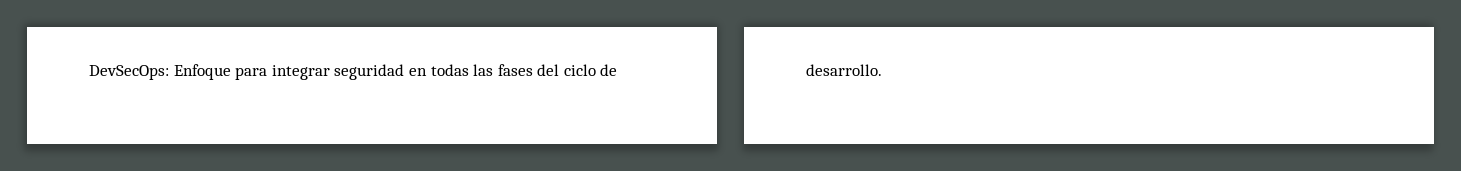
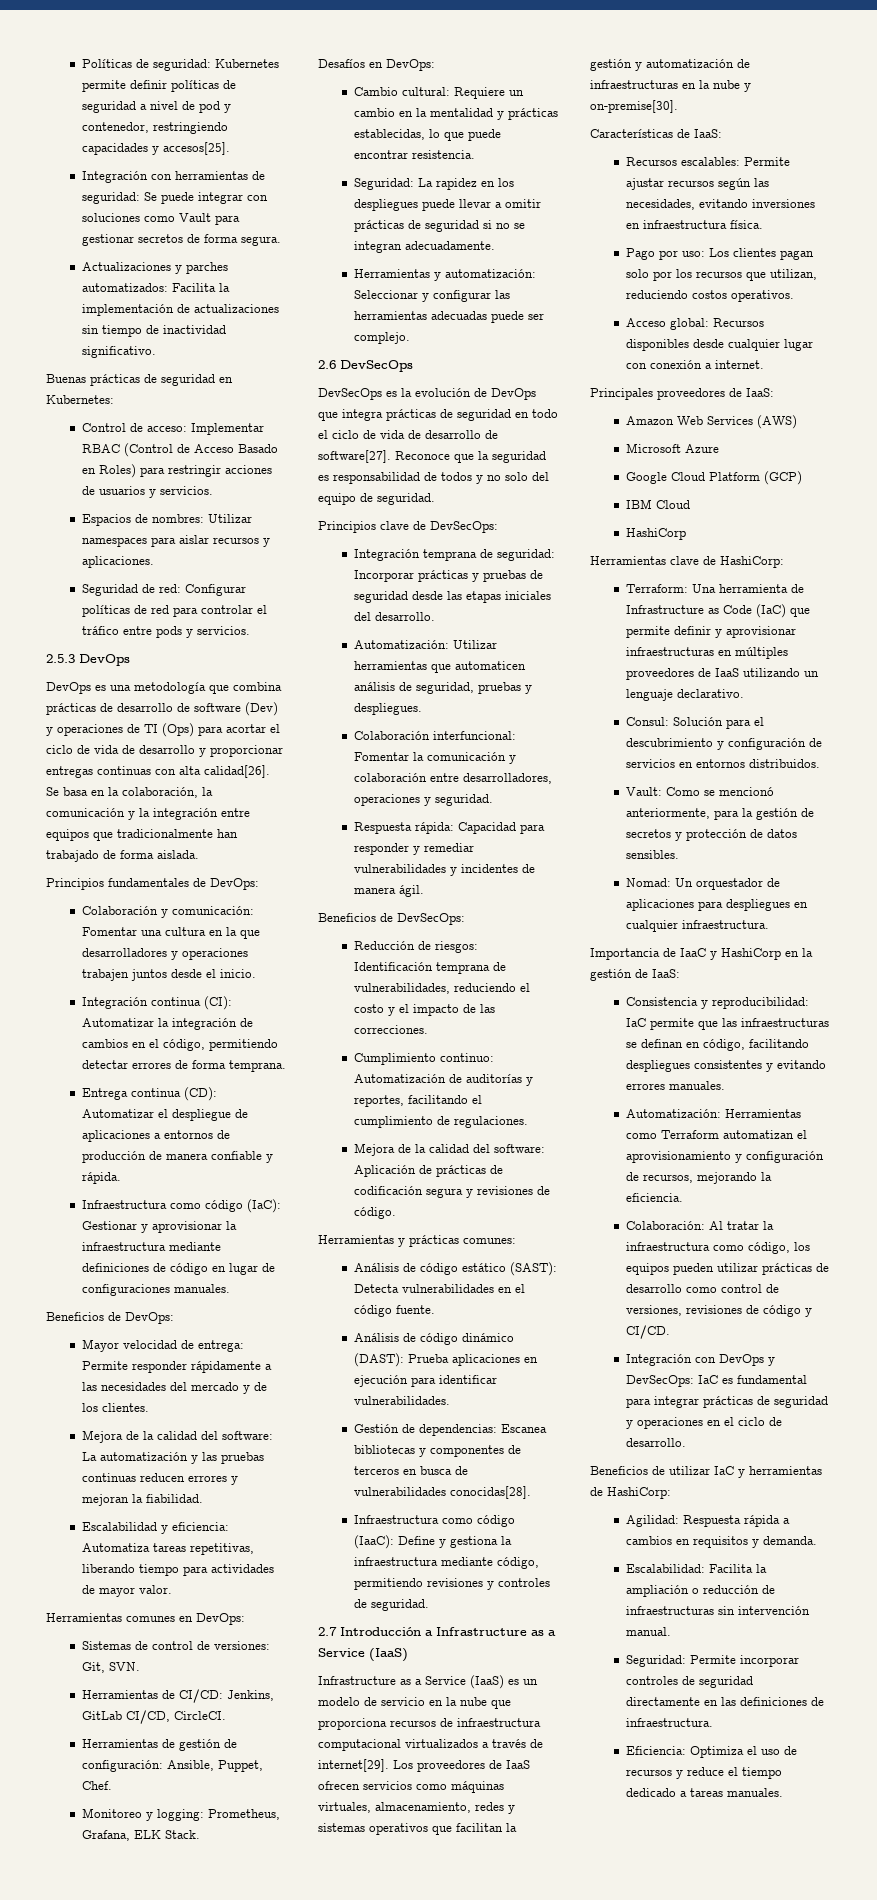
[89,64,882,80] DevSecOps: Enfoque para integrar seguridad en todas las fases del ciclo de desarrollo. -> [81,59,279,71] [81,80,236,92] [81,101,231,113] [81,122,228,134] [81,142,230,155] [81,171,265,183] [81,192,268,204] [81,213,240,225] [81,234,281,246] [81,262,228,274] [81,283,230,292] [81,304,279,316] [81,325,226,337] [81,346,156,358] [46,374,233,386] [46,395,114,404] [81,423,264,435] [81,443,278,457] [81,464,272,478] [81,486,213,498] [81,514,252,526] [81,535,270,547] [81,556,154,568] [81,584,246,596] [81,605,267,617] [81,626,250,638] [46,654,130,666] [46,682,282,694] [46,702,278,716] [46,723,280,737] [46,745,283,757] [46,765,270,778] [46,787,213,798] [46,808,250,820] [46,829,238,841] [46,850,199,862] [46,878,259,890] [81,906,254,918] [81,927,260,939] [81,948,248,960] [81,969,256,981] [81,996,232,1010] [81,1018,253,1030] [81,1039,278,1051] [81,1060,286,1072] [81,1087,217,1101] [81,1109,248,1121] [81,1130,230,1142] [81,1151,273,1163] [81,1172,121,1184] [81,1199,281,1213] [81,1221,237,1233] [81,1242,221,1251] [81,1263,275,1275] [81,1284,230,1296] [46,1312,174,1324] [81,1339,244,1352] [81,1361,272,1373] [81,1382,267,1394] [81,1403,149,1412] [81,1430,273,1443] [81,1452,264,1464] [81,1473,238,1485] [81,1494,203,1506] [81,1522,229,1534] [81,1543,254,1555] [81,1564,274,1576] [81,1585,172,1597] [46,1613,245,1625] [81,1641,270,1650] [81,1662,140,1673] [81,1689,274,1703] [81,1710,226,1724] [81,1739,237,1751] [81,1760,263,1772] [81,1781,112,1790] [81,1808,280,1821] [81,1830,200,1841] [318,59,435,71] [353,87,524,99] [353,108,558,120] [353,129,501,141] [353,150,475,159] [353,178,514,190] [353,199,541,211] [353,220,525,232] [353,241,495,253] [353,269,536,281] [353,290,510,302] [353,311,544,323] [353,332,410,344] [318,360,413,372] [318,388,536,400] [318,409,558,421] [318,430,498,439] [318,450,546,463] [318,472,549,484] [318,493,435,505] [318,521,498,533] [353,549,555,561] [353,570,543,582] [353,591,551,603] [353,612,435,621] [353,640,497,649] [353,661,526,673] [353,682,532,694] [353,703,422,715] [353,731,516,740] [353,752,516,764] [353,773,552,784] [353,794,493,806] [353,822,545,834] [353,843,474,855] [353,864,535,876] [353,885,424,897] [318,913,465,925] [353,941,478,953] [353,962,506,974] [353,983,530,994] [353,1004,495,1016] [353,1025,428,1034] [353,1053,494,1065] [353,1074,533,1086] [353,1095,482,1107] [353,1116,528,1128] [353,1143,545,1156] [353,1165,503,1177] [353,1186,550,1198] [353,1207,396,1219] [318,1235,516,1247] [353,1262,557,1276] [353,1284,525,1293] [353,1305,435,1317] [353,1333,514,1345] [353,1353,538,1367] [353,1375,497,1387] [353,1396,450,1405] [353,1424,547,1436] [353,1445,521,1457] [353,1466,468,1475] [353,1486,531,1499] [353,1515,515,1527] [353,1535,512,1549] [353,1557,539,1569] [353,1578,550,1590] [353,1599,429,1611] [318,1627,556,1636] [318,1648,408,1662] [318,1675,538,1689] [318,1697,511,1709] [318,1718,541,1730] [318,1739,543,1751] [318,1759,530,1772] [318,1781,504,1793] [318,1802,515,1814] [318,1823,517,1835] [590,59,750,71] [590,80,751,92] [590,100,678,113] [590,129,722,138] [625,157,790,166] [625,178,769,190] [625,199,815,210] [625,220,763,229] [625,248,814,260] [625,269,817,281] [625,290,794,302] [625,318,764,330] [625,339,813,351] [625,360,764,369] [590,388,774,400] [625,415,797,429] [625,443,719,453] [625,471,802,485] [625,499,690,509] [625,528,686,540] [590,556,784,568] [625,584,804,593] [625,604,810,618] [625,626,796,638] [625,647,788,659] [625,668,819,680] [625,689,744,701] [625,717,764,729] [625,738,822,750] [625,759,820,768] [625,787,774,796] [625,808,814,820] [625,829,797,841] [625,850,679,859] [625,878,780,890] [625,899,808,911] [625,920,769,932] [590,948,813,960] [590,969,680,981] [625,997,809,1009] [625,1018,829,1030] [625,1039,809,1051] [625,1060,826,1072] [625,1081,725,1090] [625,1109,801,1118] [625,1130,807,1139] [625,1151,824,1163] [625,1172,772,1184] [625,1193,683,1202] [625,1221,774,1230] [625,1242,810,1254] [625,1263,829,1275] [625,1284,779,1293] [625,1305,812,1317] [625,1325,670,1339] [625,1354,775,1366] [625,1375,807,1387] [625,1396,828,1408] [625,1417,782,1429] [625,1438,686,1447] [590,1466,822,1478] [590,1487,671,1499] [625,1515,790,1527] [625,1536,817,1548] [625,1564,767,1573] [625,1585,775,1597] [625,1606,810,1615] [625,1627,671,1636] [625,1655,799,1667] [625,1676,753,1688] [625,1697,824,1706] [625,1718,713,1727] [625,1746,797,1758] [625,1767,782,1779] [625,1788,783,1797] Políticas de seguridad: Kubernetes permite definir políticas de seguridad a nivel de pod y contenedor, restringiendo capacidades y accesos[25]. // Integración con herramientas de seguridad: Se puede integrar con soluciones como Vault para gestionar secretos de forma segura. // Actualizaciones y parches automatizados: Facilita la implementación de actualizaciones sin tiempo de inactividad significativo. // Buenas prácticas de seguridad en Kubernetes: // Control de acceso: Implementar RBAC (Control de Acceso Basado en Roles) para restringir acciones de usuarios y servicios. // Espacios de nombres: Utilizar namespaces para aislar recursos y aplicaciones. // Seguridad de red: Configurar políticas de red para controlar el tráfico entre pods y servicios. // 2.5.3 DevOps // DevOps es una metodología que combina prácticas de desarrollo de software (Dev) y operaciones de TI (Ops) para acortar el ciclo de vida de desarrollo y proporcionar entregas continuas con alta calidad[26]. Se basa en la colaboración, la comunicación y la integración entre equipos que tradicionalmente han trabajado de forma aislada. // Principios fundamentales de DevOps: // Colaboración y comunicación: Fomentar una cultura en la que desarrolladores y operaciones trabajen juntos desde el inicio. // Integración continua (CI): Automatizar la integración de cambios en el código, permitiendo detectar errores de forma temprana. // Entrega continua (CD): Automatizar el despliegue de aplicaciones a entornos de producción de manera confiable y rápida. // Infraestructura como código (IaC): Gestionar y aprovisionar la infraestructura mediante definiciones de código en lugar de configuraciones manuales. // Beneficios de DevOps: // Mayor velocidad de entrega: Permite responder rápidamente a las necesidades del mercado y de los clientes. // Mejora de la calidad del software: La automatización y las pruebas continuas reducen errores y mejoran la fiabilidad. // Escalabilidad y eficiencia: Automatiza tareas repetitivas, liberando tiempo para actividades de mayor valor. // Herramientas comunes en DevOps: // Sistemas de control de versiones: Git, SVN. // Herramientas de CI/CD: Jenkins, GitLab CI/CD, CircleCI. // Herramientas de gestión de configuración: Ansible, Puppet, Chef. // Monitoreo y logging: Prometheus, Grafana, ELK Stack. // Desafíos en DevOps: // Cambio cultural: Requiere un cambio en la mentalidad y prácticas establecidas, lo que puede encontrar resistencia. // Seguridad: La rapidez en los despliegues puede llevar a omitir prácticas de seguridad si no se integran adecuadamente. // Herramientas y automatización: Seleccionar y configurar las herramientas adecuadas puede ser complejo. // 2.6 DevSecOps // DevSecOps es la evolución de DevOps que integra prácticas de seguridad en todo el ciclo de vida de desarrollo de software[27]. Reconoce que la seguridad es responsabilidad de todos y no solo del equipo de seguridad. // Principios clave de DevSecOps: // Integración temprana de seguridad: Incorporar prácticas y pruebas de seguridad desde las etapas iniciales del desarrollo. // Automatización: Utilizar herramientas que automaticen análisis de seguridad, pruebas y despliegues. // Colaboración interfuncional: Fomentar la comunicación y colaboración entre desarrolladores, operaciones y seguridad. // Respuesta rápida: Capacidad para responder y remediar vulnerabilidades y incidentes de manera ágil. // Beneficios de DevSecOps: // Reducción de riesgos: Identificación temprana de vulnerabilidades, reduciendo el costo y el impacto de las correcciones. // Cumplimiento continuo: Automatización de auditorías y reportes, facilitando el cumplimiento de regulaciones. // Mejora de la calidad del software: Aplicación de prácticas de codificación segura y revisiones de código. // Herramientas y prácticas comunes: // Análisis de código estático (SAST): Detecta vulnerabilidades en el código fuente. // Análisis de código dinámico (DAST): Prueba aplicaciones en ejecución para identificar vulnerabilidades. // Gestión de dependencias: Escanea bibliotecas y componentes de terceros en busca de vulnerabilidades conocidas[28]. // Infraestructura como código (IaaC): Define y gestiona la infraestructura mediante código, permitiendo revisiones y controles de seguridad. // 2.7 Introducción a Infrastructure as a Service (IaaS) // Infrastructure as a Service (IaaS) es un modelo de servicio en la nube que proporciona recursos de infraestructura computacional virtualizados a través de internet[29]. Los proveedores de IaaS ofrecen servicios como máquinas virtuales, almacenamiento, redes y sistemas operativos que facilitan la gestión y automatización de infraestructuras en la nube y on-premise[30]. // Características de IaaS: // Recursos escalables: Permite ajustar recursos según las necesidades, evitando inversiones en infraestructura física. // Pago por uso: Los clientes pagan solo por los recursos que utilizan, reduciendo costos operativos. // Acceso global: Recursos disponibles desde cualquier lugar con conexión a internet. // Principales proveedores de IaaS: // Amazon Web Services (AWS) // Microsoft Azure // Google Cloud Platform (GCP) // IBM Cloud // HashiCorp // Herramientas clave de HashiCorp: // Terraform: Una herramienta de Infrastructure as Code (IaC) que permite definir y aprovisionar infraestructuras en múltiples proveedores de IaaS utilizando un lenguaje declarativo. // Consul: Solución para el descubrimiento y configuración de servicios en entornos distribuidos. // Vault: Como se mencionó anteriormente, para la gestión de secretos y protección de datos sensibles. // Nomad: Un orquestador de aplicaciones para despliegues en cualquier infraestructura. // Importancia de IaaC y HashiCorp en la gestión de IaaS: // Consistencia y reproducibilidad: IaC permite que las infraestructuras se definan en código, facilitando despliegues consistentes y evitando errores manuales. // Automatización: Herramientas como Terraform automatizan el aprovisionamiento y configuración de recursos, mejorando la eficiencia. // Colaboración: Al tratar la infraestructura como código, los equipos pueden utilizar prácticas de desarrollo como control de versiones, revisiones de código y CI/CD. // Integración con DevOps y DevSecOps: IaC es fundamental para integrar prácticas de seguridad y operaciones en el ciclo de desarrollo. // Beneficios de utilizar IaC y herramientas de HashiCorp: // Agilidad: Respuesta rápida a cambios en requisitos y demanda. // Escalabilidad: Facilita la ampliación o reducción de infraestructuras sin intervención manual. // Seguridad: Permite incorporar controles de seguridad directamente en las definiciones de infraestructura. // Eficiencia: Optimiza el uso de recursos y reduce el tiempo dedicado a tareas manuales.

